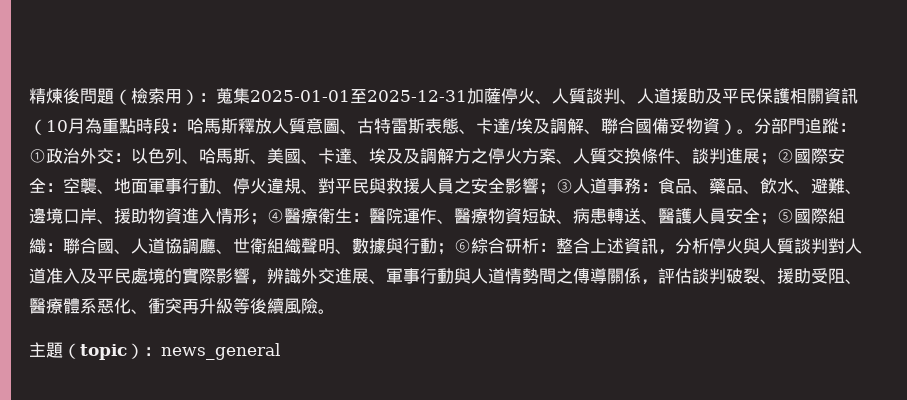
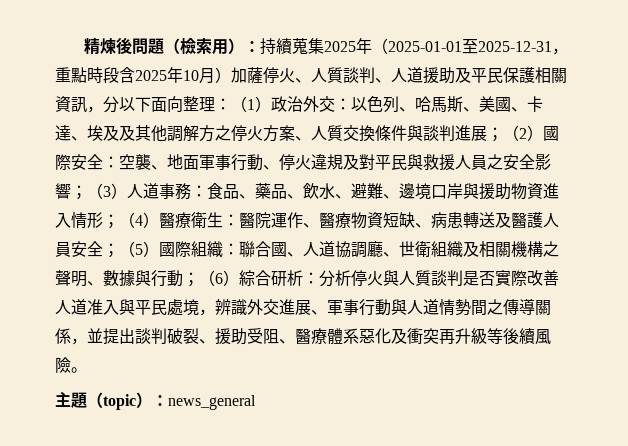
[216,88,467,104] 蒐集2025-01-01至2025-12-31 -> [259,38,568,55] [55,67,231,84] 持續蒐集2025年（2025-01-01至2025-12-31，重點時段含2025年10月）
[29,118,856,135] [29,149,46,163] （10月為重點時段：哈馬斯釋放人質意圖、古特雷斯表態、卡達/埃及調解、聯合國備妥物資）。分部門追蹤：① -> [87,96,271,113] ，分以下面向整理：（1）
(420, 156) none -> [135,125,167,142] 其他
[675,159,692,164] 、 -> [407,125,423,141] 與
[777,149,794,163] ② -> [503,125,543,141] （2）
[301,189,318,194] 、 -> [343,154,359,170] 及
[556,179,573,193] ③ -> [87,183,127,199] （3）
[97,219,114,224] 、 -> [463,183,479,199] 與
[267,209,284,223] ④ -> [119,212,159,228] （4）
[641,219,658,224] 、 -> [495,212,511,228] 及
[777,209,794,223] ⑤ -> [119,241,159,257] （5）
(301, 246) none -> [463,241,559,258] 及相關機構之
[454,239,471,253] ⑥ -> [199,270,239,286] （6）
[556,238,675,255] 整合上述資訊， -> (319, 278) none
[828,238,845,254] 對 -> [463,270,559,287] 是否實際改善
[80,268,97,284] 及 -> [119,299,135,315] 與
[165,268,250,284] 的實際影響 -> (199, 307) none
[658,268,692,284] 評估 -> [87,328,135,345] 並提出
[131,309,148,314] 、 -> [391,328,407,344] 及

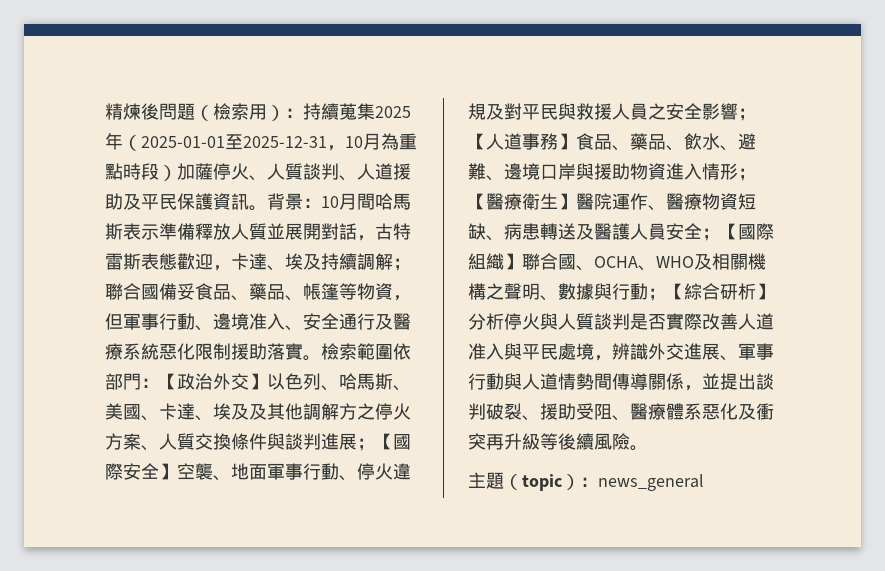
[55,67,215,84] 重點時段含2025年10月 -> [345,133,417,150] [105,163,159,180] 10月為重點時段
[535,67,567,84] [55,96,271,113] 相關資訊，分以下面向整理：（1） -> [213,193,411,211] [105,223,411,241] [105,253,411,271] [105,283,411,301] [105,313,411,331] [105,343,411,361] [105,373,177,390] 資訊。背景：10月間哈馬斯表示準備釋放人質並展開對話，古特雷斯表態歡迎，卡達、埃及持續調解；聯合國備妥食品、藥品、帳篷等物資，但軍事行動、邊境准入、安全通行及醫療系統惡化限制援助落實。檢索範圍依部門：【
[335,98,351,110] ： -> [249,373,267,390] 】
[503,125,543,141] （2） -> [375,433,393,450] 【
[103,156,119,168] ： -> [159,463,177,480] 】
[87,183,127,199] （3） -> [468,133,486,150] 【
[191,185,207,197] ： -> [558,133,576,150] 】
[119,212,159,228] （4） -> [468,193,486,210] 【
[223,214,239,226] ： -> [558,193,576,210] 】
[119,241,159,257] （5） -> [720,223,738,240] 【
[223,243,239,255] ： -> [504,253,522,270] 】
[303,241,463,258] 人道協調廳、世衛組織 -> [594,256,694,271] OCHA、WHO
[199,270,239,286] （6） -> [666,283,684,300] 【
[303,272,319,284] ： -> [756,283,774,300] 】
[487,299,503,315] 之 -> (612, 381) none

